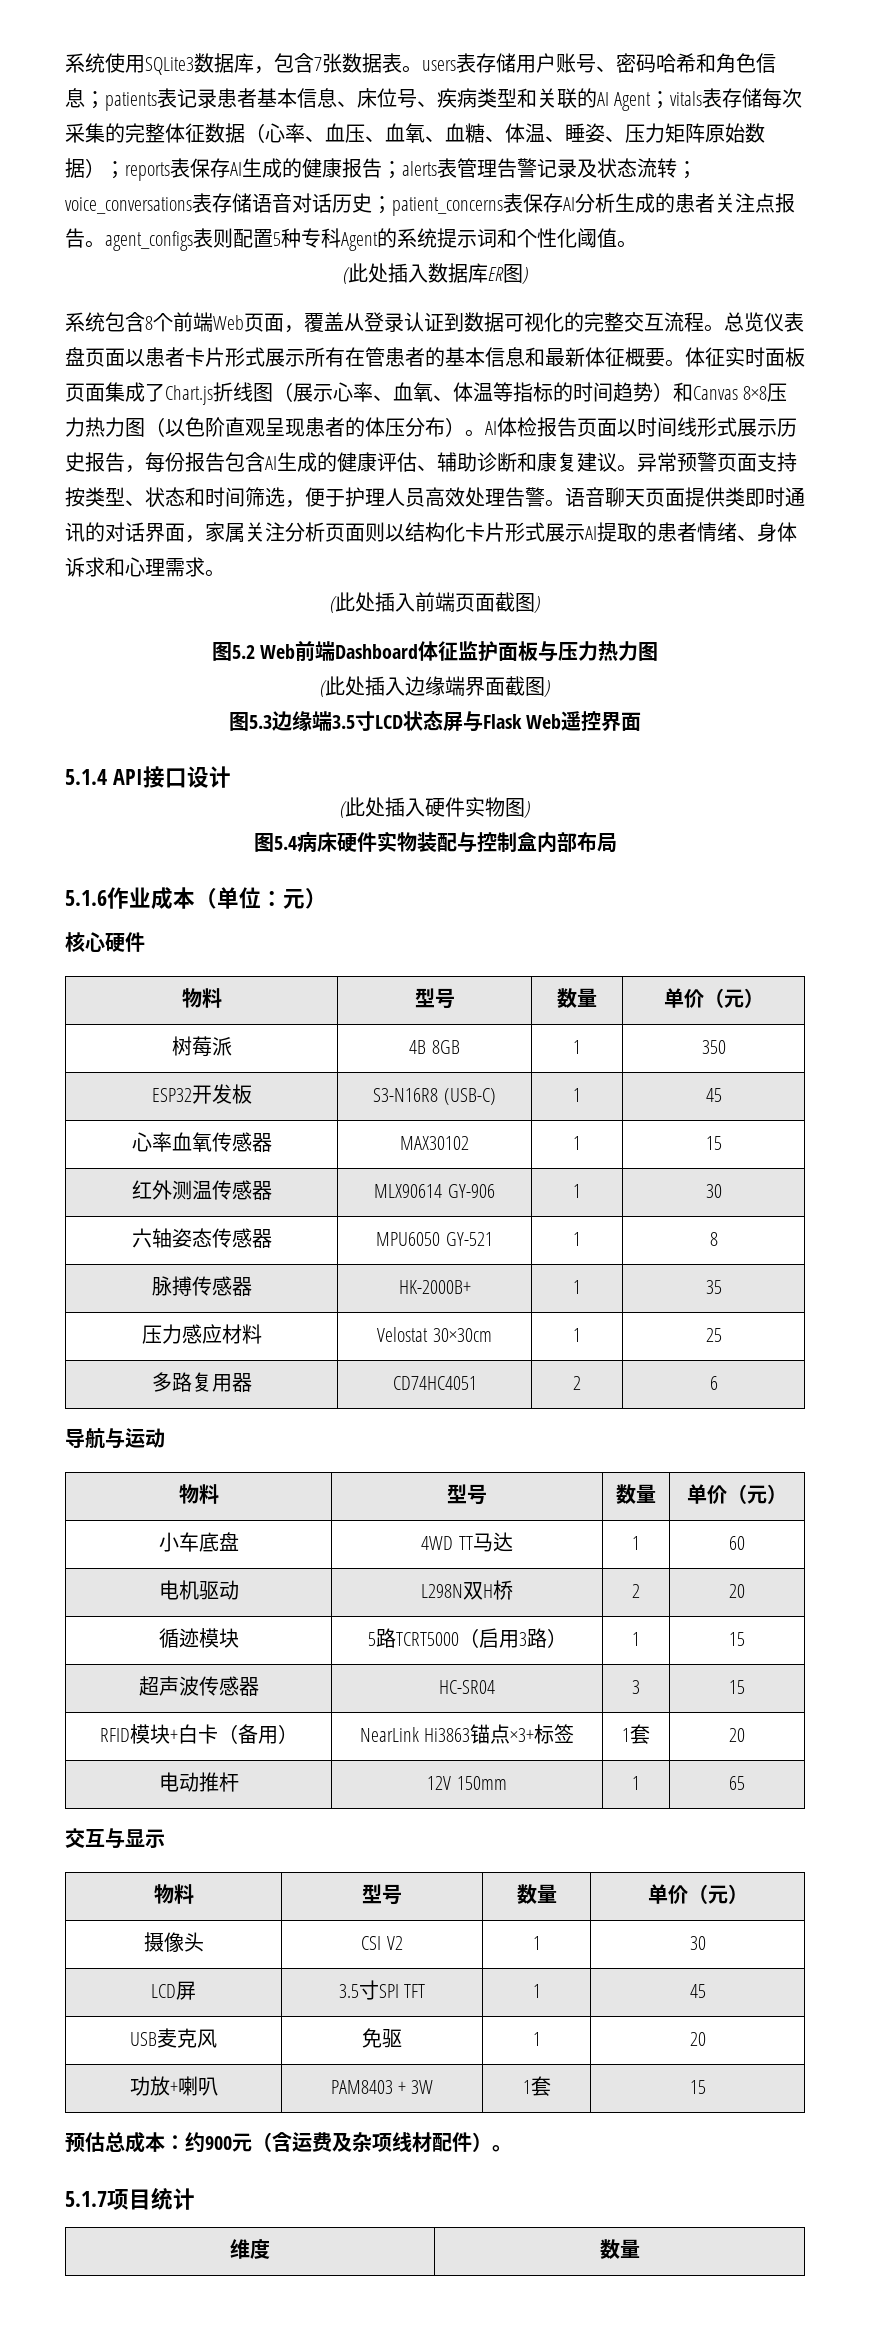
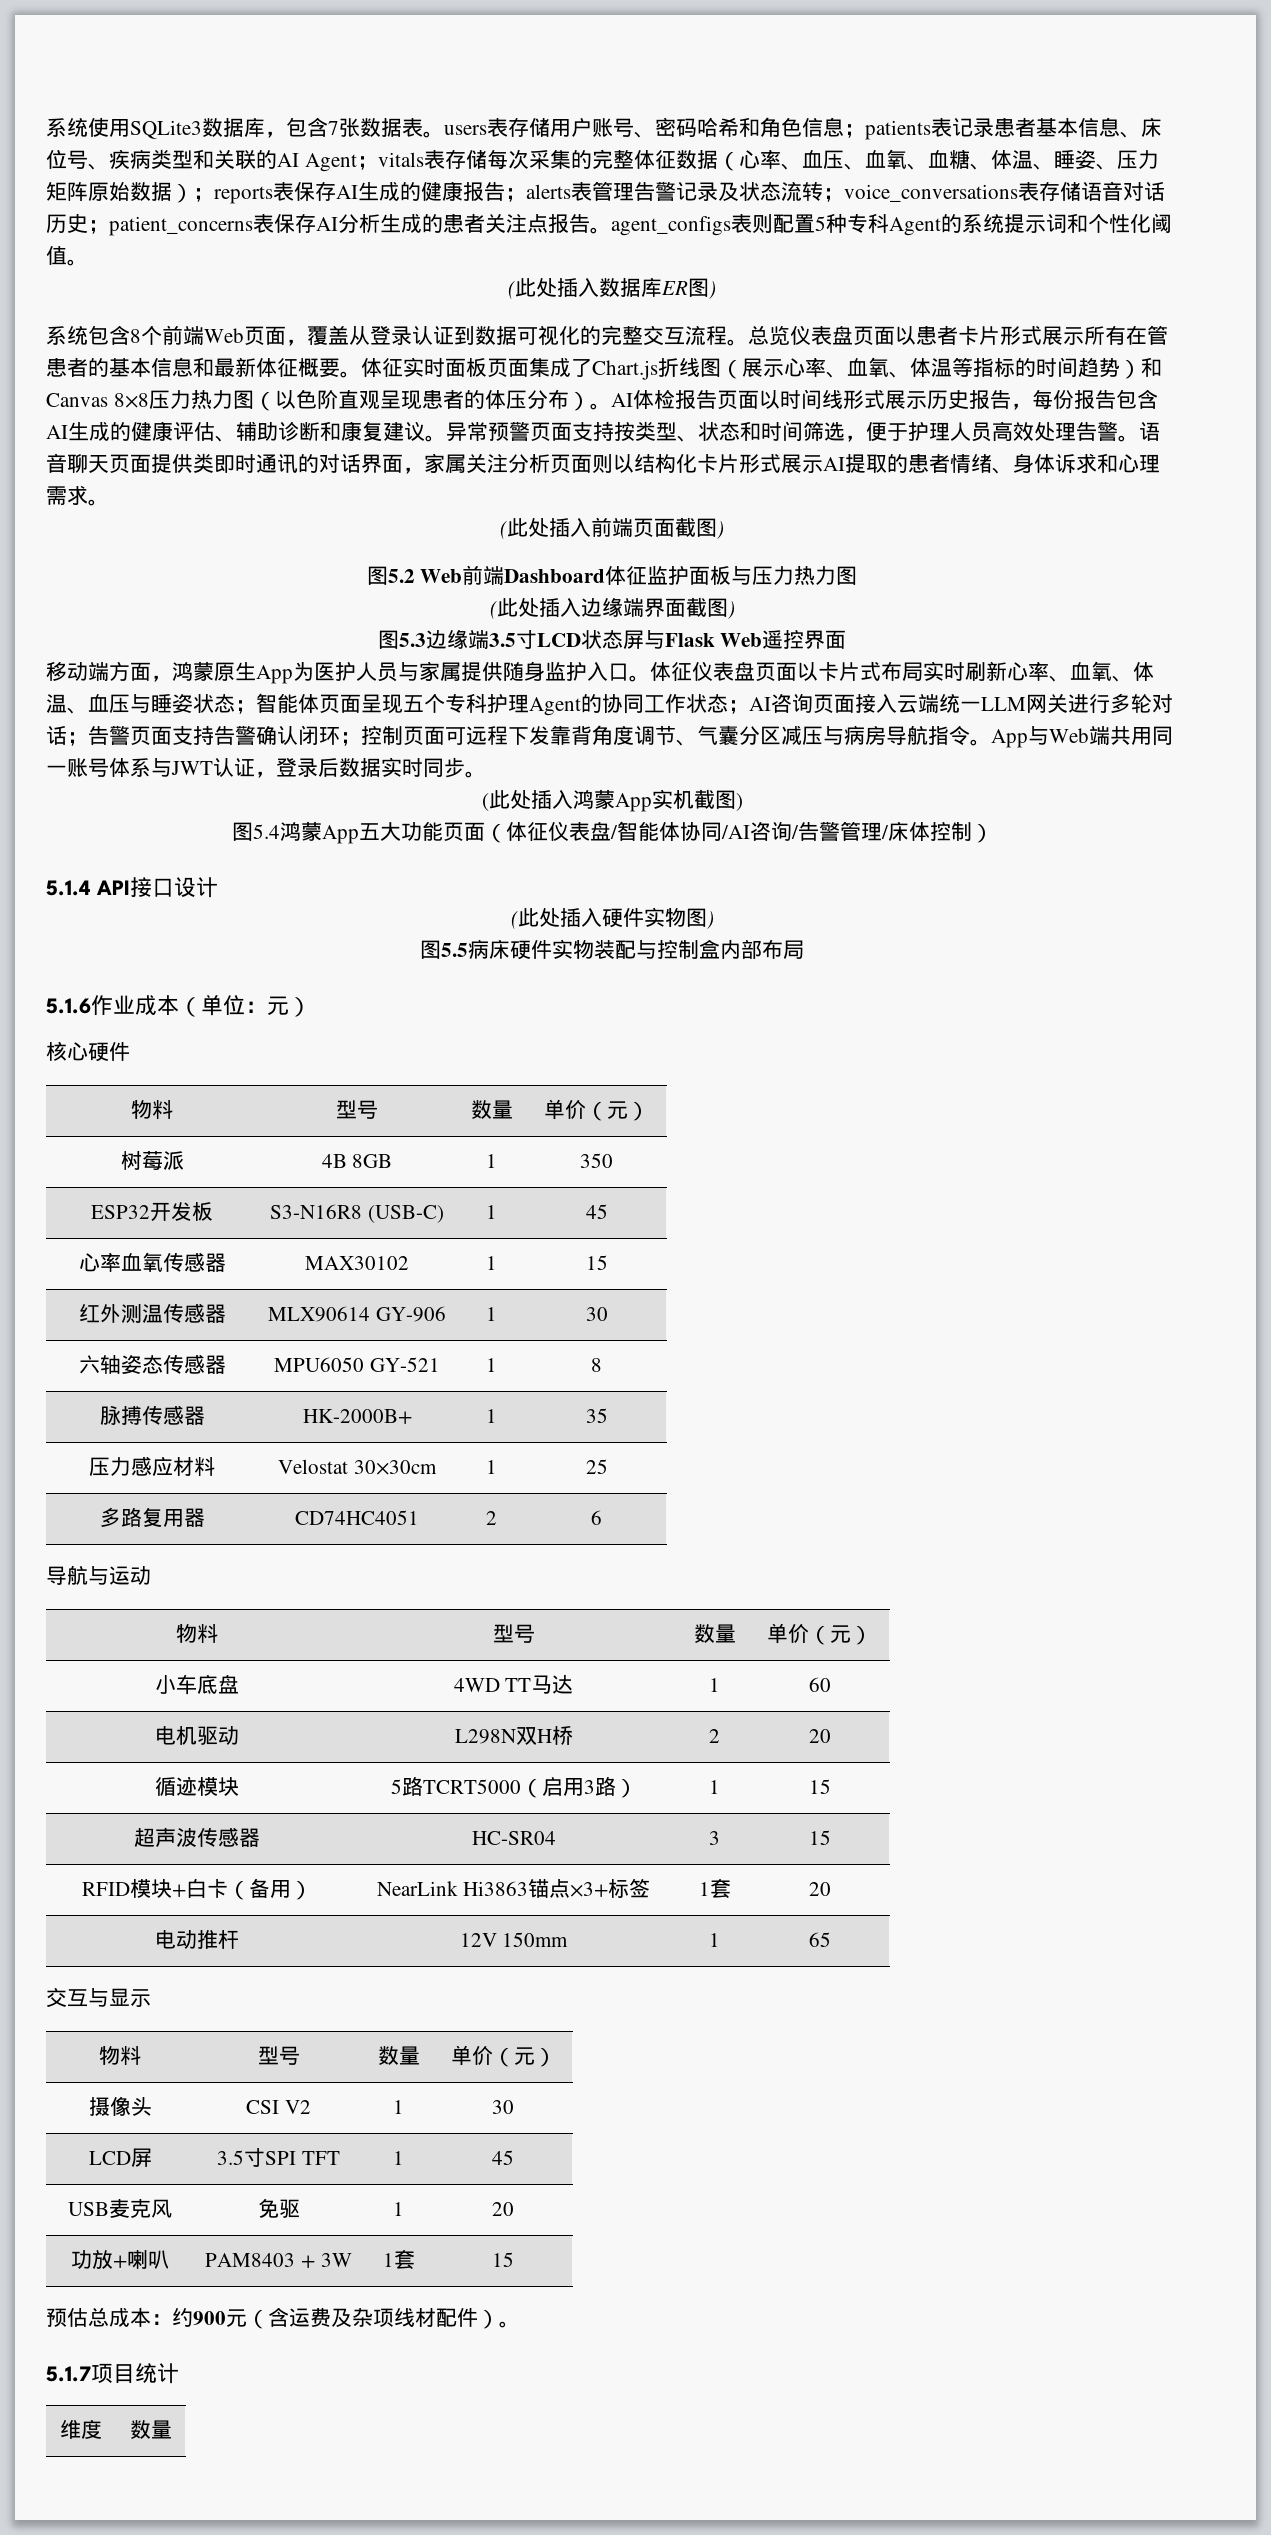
(642, 721) none -> [46,661,1154,684] [46,693,1173,716] [46,725,1173,748] [46,757,486,778] [481,789,743,812] [231,821,993,844] // 移动端方面，鸿蒙原生App为医护人员与家属提供随身监护入口。体征仪表盘页面以卡片式布局实时刷新心率、血氧、体温、血压与睡姿状态；智能体页面呈现五个专科护理Agent的协同工作状态；AI咨询页面接入云端统一LLM网关进行多轮对话；告警页面支持告警确认闭环；控制页面可远程下发靠背角度调节、气囊分区减压与病房导航指令。App与Web端共用同一账号体系与JWT认证，登录后数据实时同步。 // (此处插入鸿蒙App实机截图) // 图5.4鸿蒙App五大功能页面（体征仪表盘/智能体协同/AI咨询/告警管理/床体控制）
[273,836,297,850] 5.4 -> [441,943,468,957] 5.5

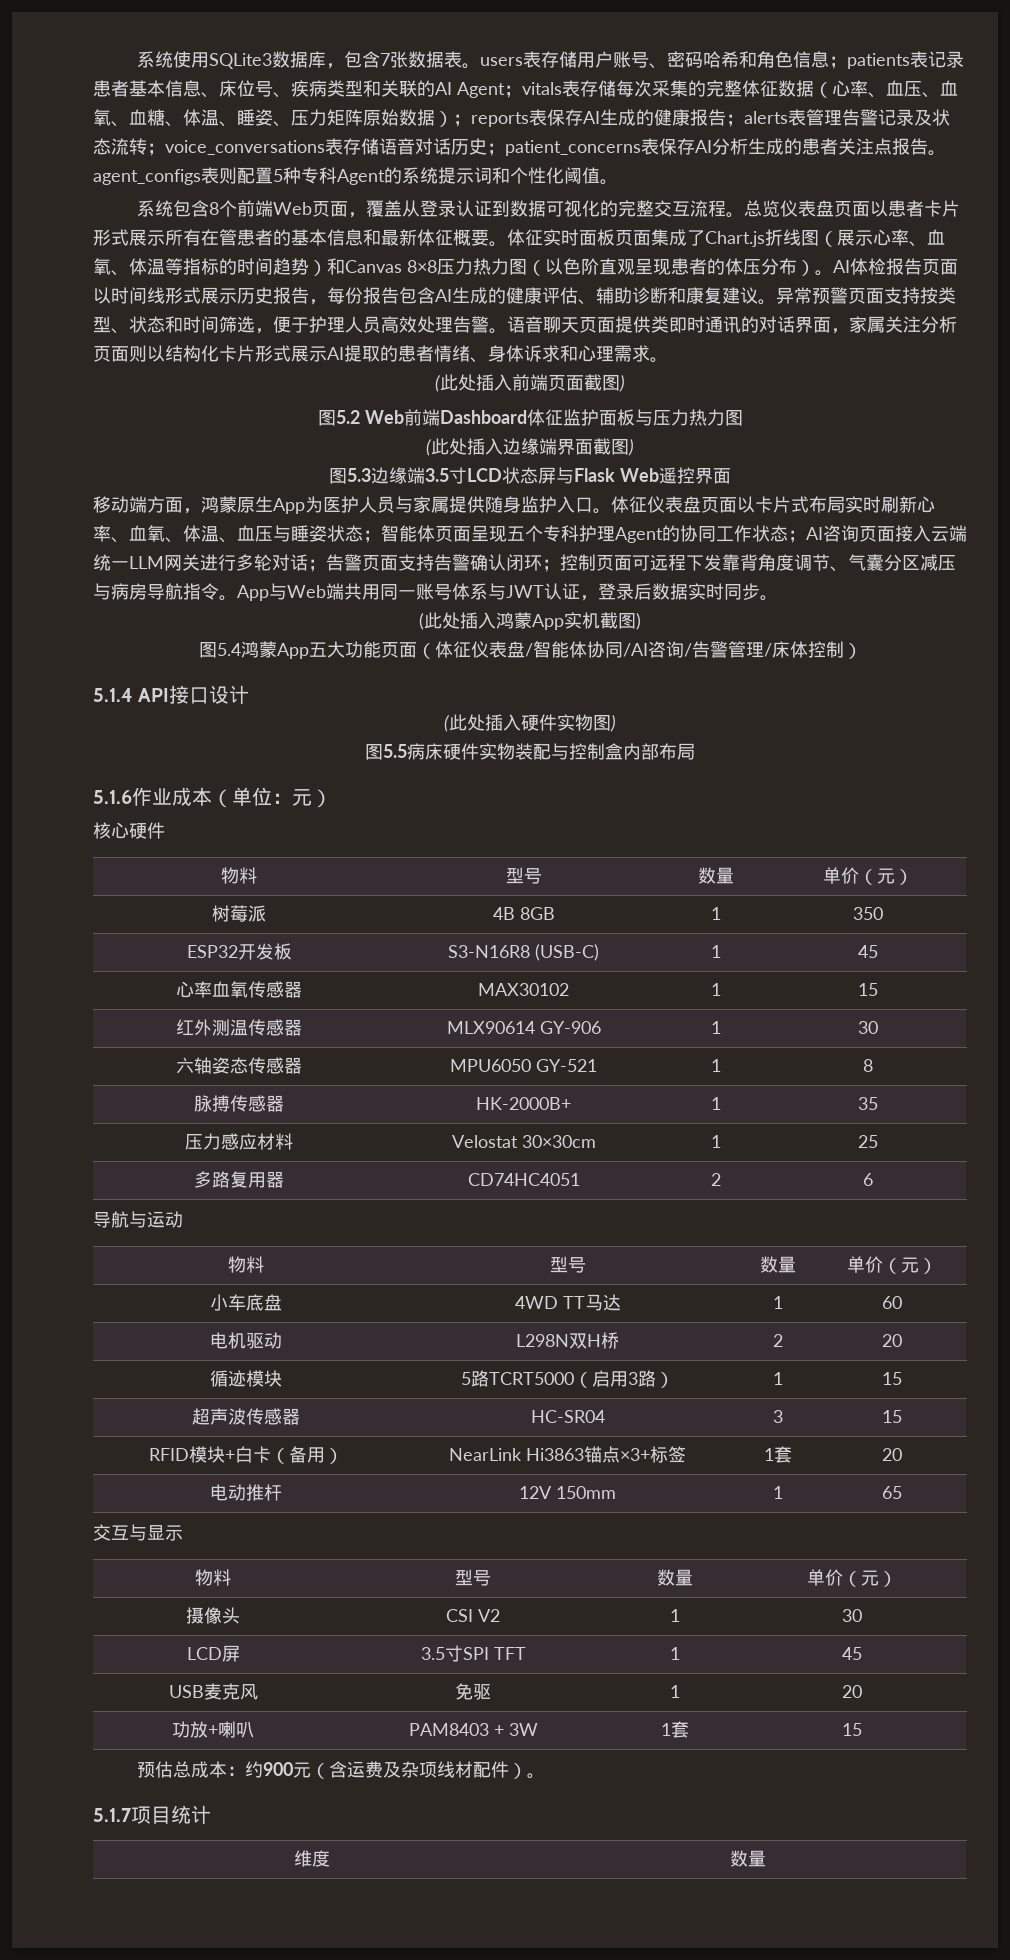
[508,277,716,299] // (此处插入数据库ER图) -> (618, 182) none

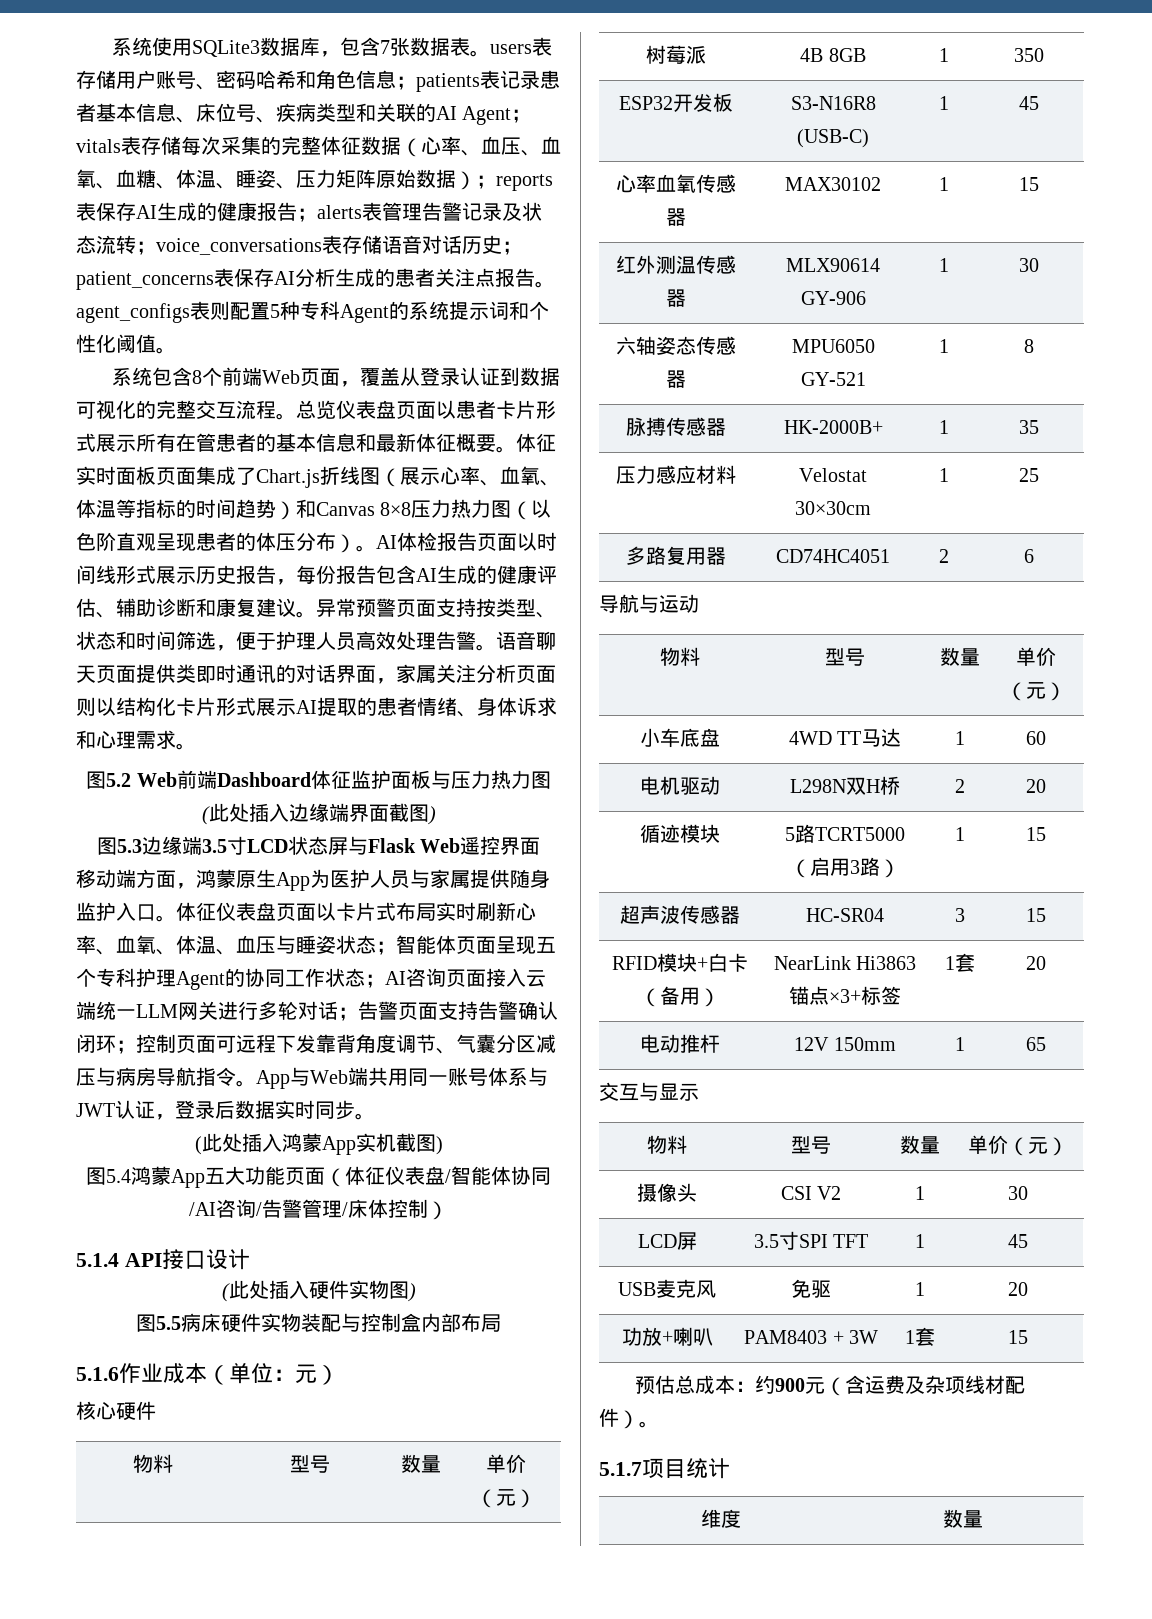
[435,374,625,392] // (此处插入前端页面截图) -> (196, 746) none

